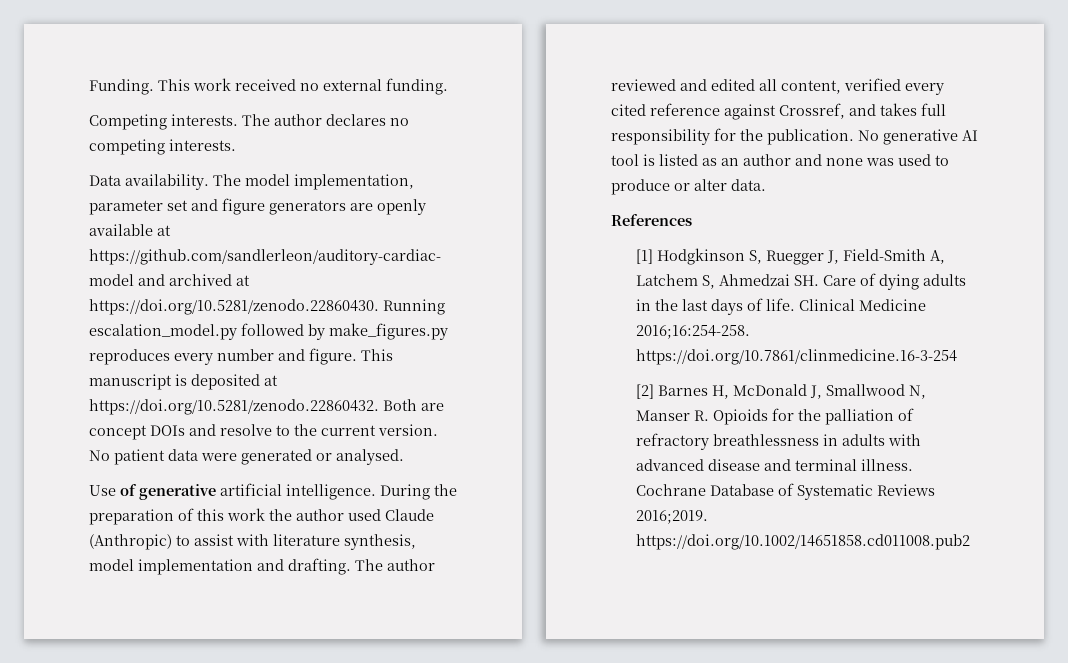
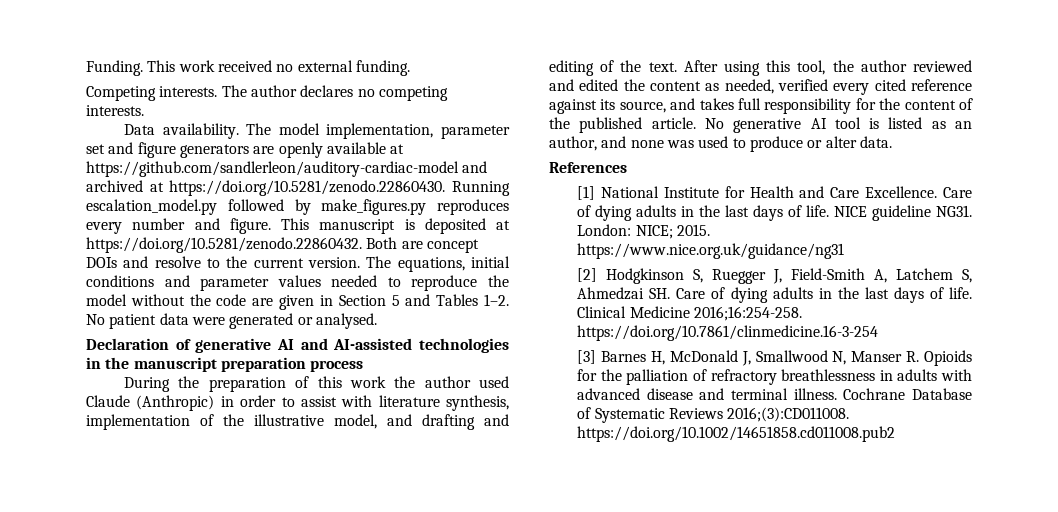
(438, 430) none -> [366,256,510,272] [86,275,509,291] [86,294,509,310] The equations, initial conditions and parameter values needed to reproduce the model without the code are given in Section 5 and Tables 1–2.
[89,485,116,496] Use -> [86,338,169,350] Declaration
[220,483,376,500] artificial intelligence. -> [277,338,510,353] [86,357,364,372] AI and AI-assisted technologies in the manuscript preparation process //
(172, 542) none -> [220,395,277,407] in order
[89,558,435,575] [611,79,841,94] model implementation and drafting. The author reviewed and edited all content, -> [86,414,509,430] [549,60,972,76] [549,79,774,94] implementation of the illustrative model, and drafting and editing of the text. After using this tool, the author reviewed and edited the content as needed,
[779,103,845,119] Crossref, -> [600,99,666,113] its source,
[767,129,854,145] publication. -> [904,98,973,110] [549,117,696,133] content of the published article.
[743,154,791,166] author -> [549,136,597,151] author,
(654, 256) none -> [601,186,973,198] [577,205,972,221] [577,224,710,239] [577,243,845,259] [577,268,598,282] National Institute for Health and Care Excellence. Care of dying adults in the last days of life. NICE guideline NG31. London: NICE; 2015. https://www.nice.org.uk/guidance/ng31 // [2]
[636,384,655,399] [2] -> [577,350,597,364] [3]
[636,510,709,524] 2016;2019. -> [727,407,850,422] 2016;(3):CD011008.

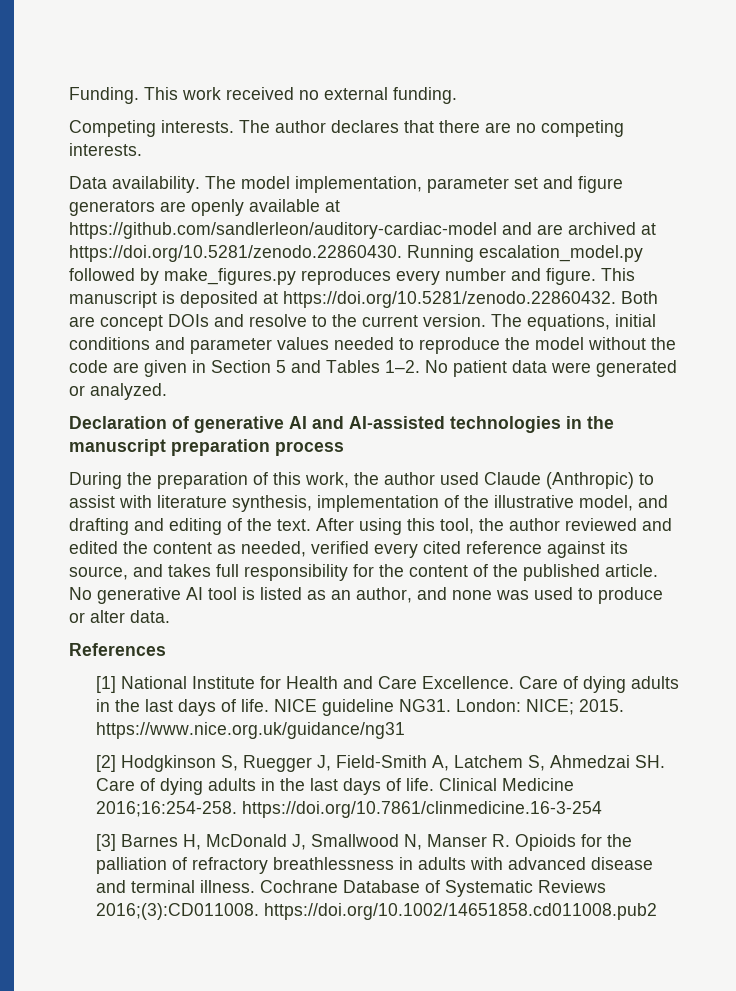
(354, 91) none -> [404,120,511,133] that there are
(488, 167) none -> [537,224,563,235] are
[315,313,377,329] analysed. -> [90,383,167,400] analyzed.
[349,376,386,388] work -> [305,472,349,488] work,
[220,395,277,407] in order -> (634, 480) none

